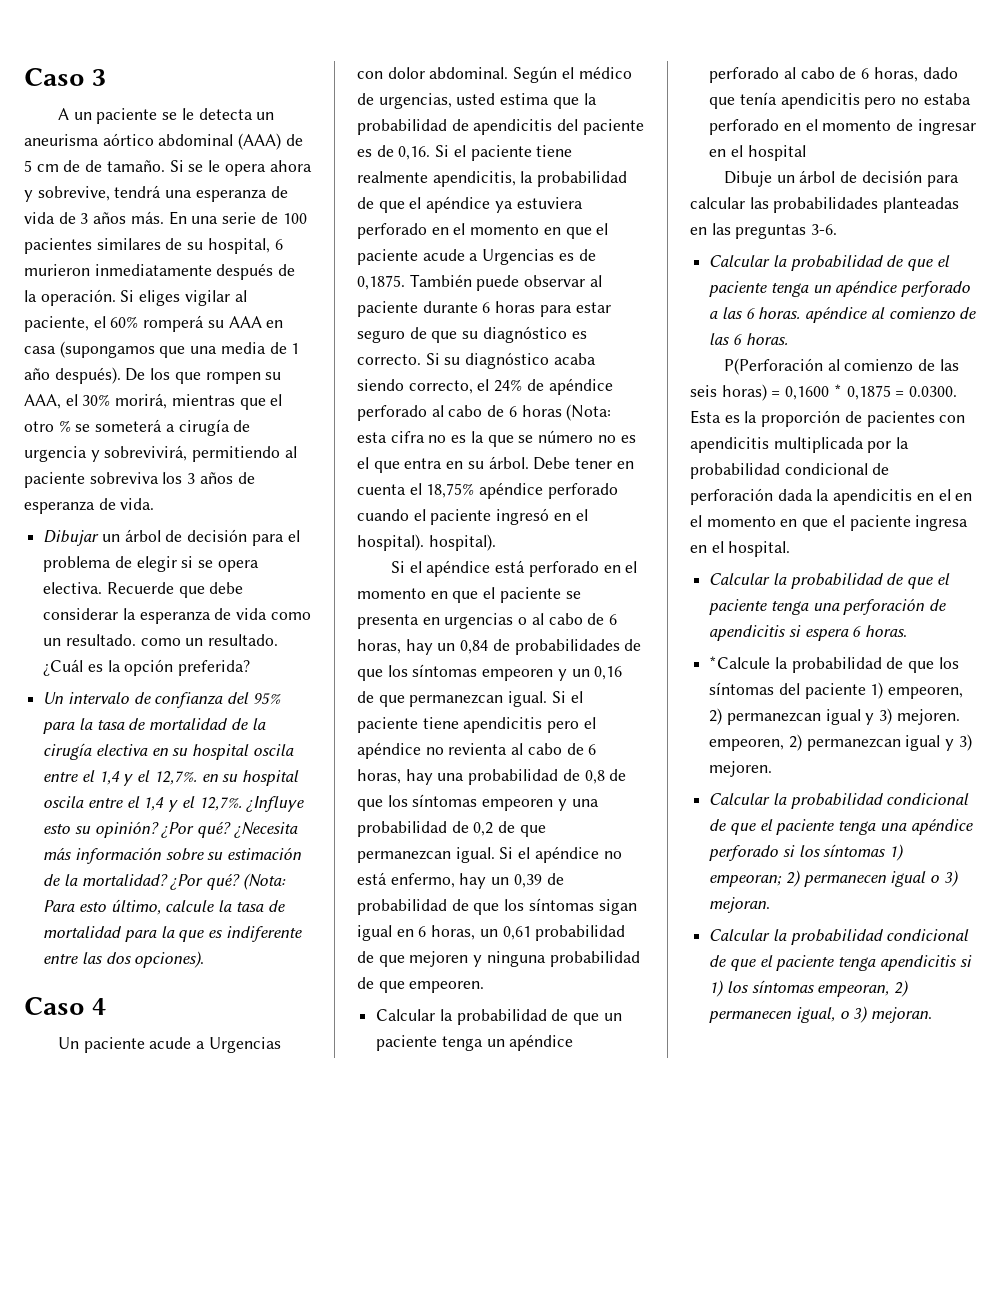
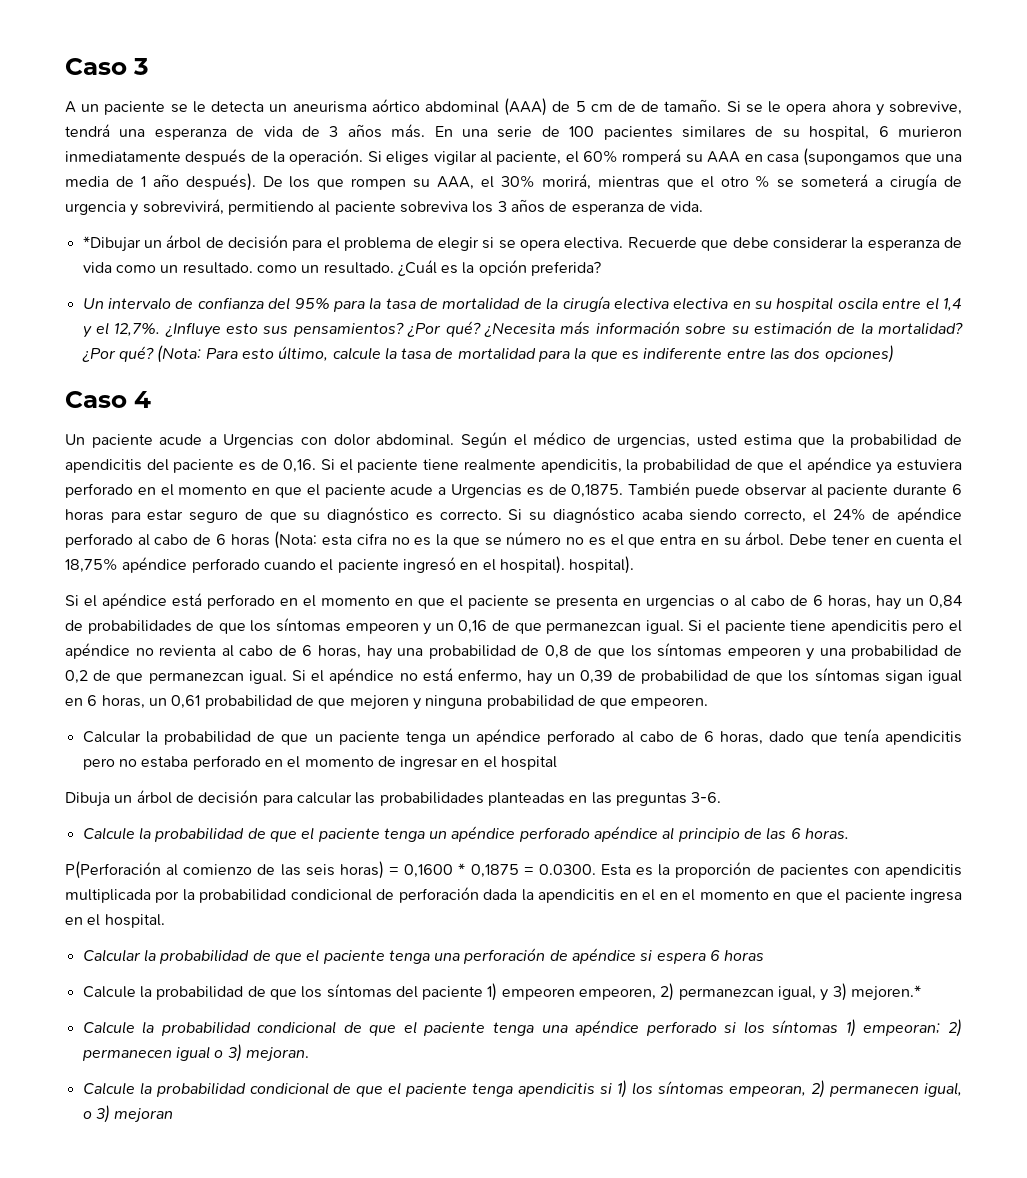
[43,530,100,546] Dibujar -> [82,236,141,252] *Dibujar
[151,744,294,760] [43,770,197,786] en su hospital oscila entre el 1,4 y el 12,7%. -> [673,297,729,310] electiva
[74,822,159,838] su opinión? -> [263,322,404,337] sus pensamientos?
[134,951,205,968] opciones). -> [824,345,894,363] opciones)
[723,171,772,187] Dibuje -> [65,792,110,807] Dibuja
[709,255,771,267] Calcular -> [82,827,135,840] Calcule
[709,307,801,319] a las 6 horas. -> (590, 834) none
[888,307,955,320] comienzo -> [677,828,740,842] principio
[709,625,786,641] apendicitis -> [572,948,637,964] apéndice
[865,625,908,637] [709,656,771,669] horas. // *Calcule -> [724,950,765,961] [82,986,136,998] horas // Calcule
[888,687,964,699] [709,708,960,725] [709,734,972,751] [709,761,773,777] [709,793,771,805] empeoren, 2) permanezcan igual y 3) mejoren. empeoren, 2) permanezcan igual y 3) mejoren. // Calcular -> [501,983,922,1001] [82,1021,135,1034] empeoren empeoren, 2) permanezcan igual, y 3) mejoren.* // Calcule
[709,929,771,941] Calcular -> [82,1082,135,1095] Calcule
[871,1007,933,1023] mejoran. -> [114,1108,174,1123] mejoran

